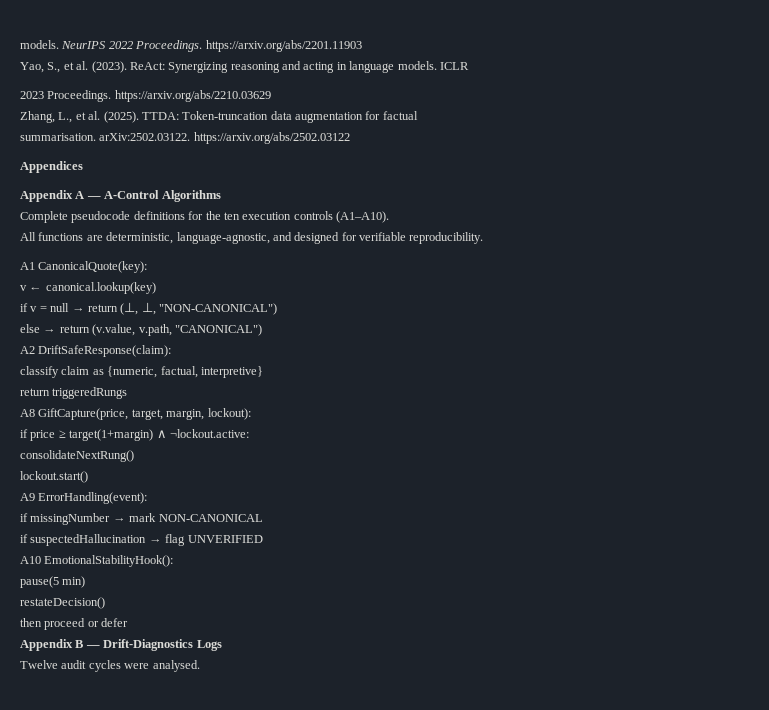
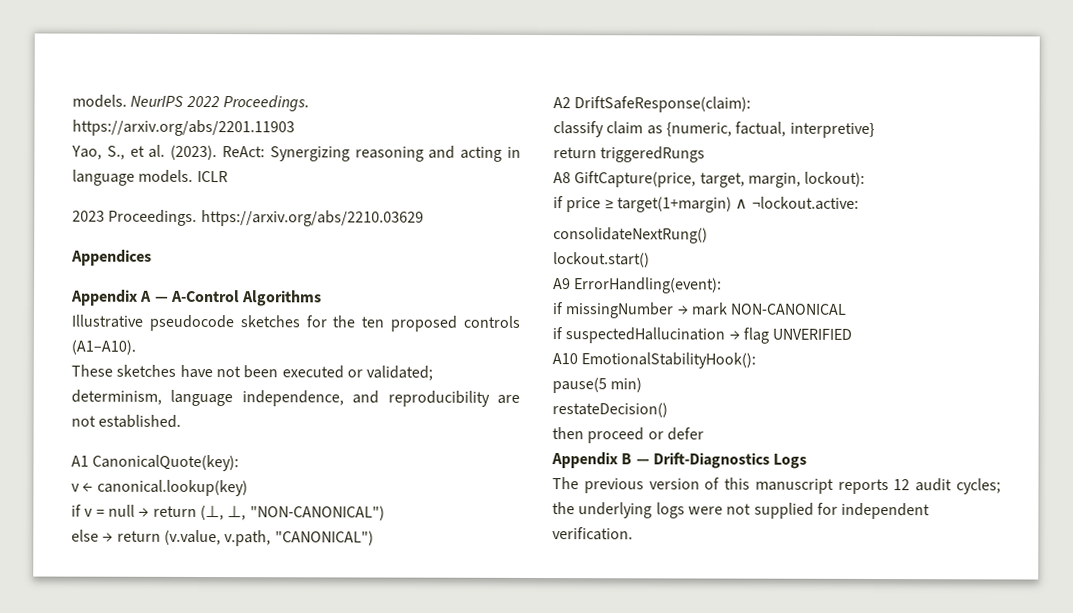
[20,111,418,123] [20,132,350,144] // Zhang, L., et al. (2025). TTDA: Token-truncation data augmentation for factual // summarisation. arXiv:2502.03122. https://arxiv.org/abs/2502.03122 -> (424, 218) none
[20,211,185,223] Complete pseudocode definitions -> [71,314,300,332] Illustrative pseudocode sketches
[242,212,292,220] execution -> [390,315,458,332] proposed
[20,232,484,244] All functions are deterministic, language-agnostic, and designed for verifiable reproducibility. -> [71,364,434,381] [71,389,521,407] [71,414,182,428] These sketches have not been executed or validated; determinism, language independence, and reproducibility are not established.
[20,660,200,672] Twelve audit cycles were analysed. -> [552,477,1001,495] [552,502,931,520] [552,527,633,541] The previous version of this manuscript reports 12 audit cycles; the underlying logs were not supplied for independent verification.

